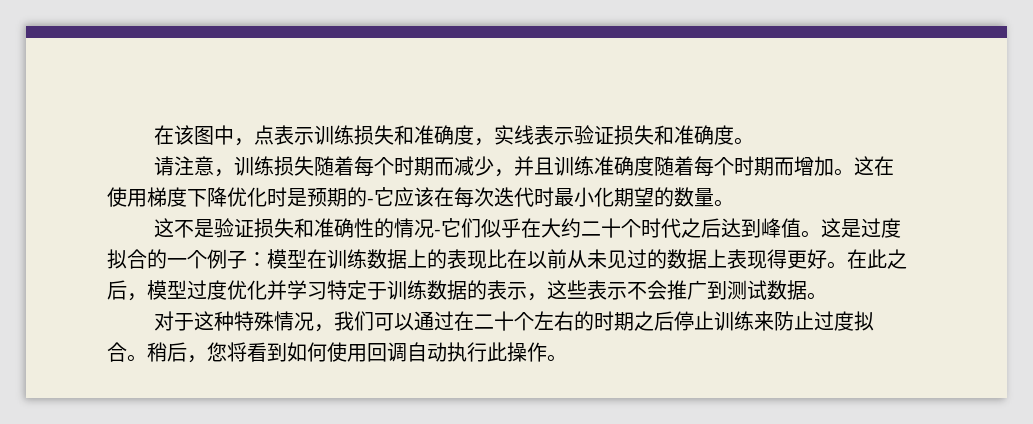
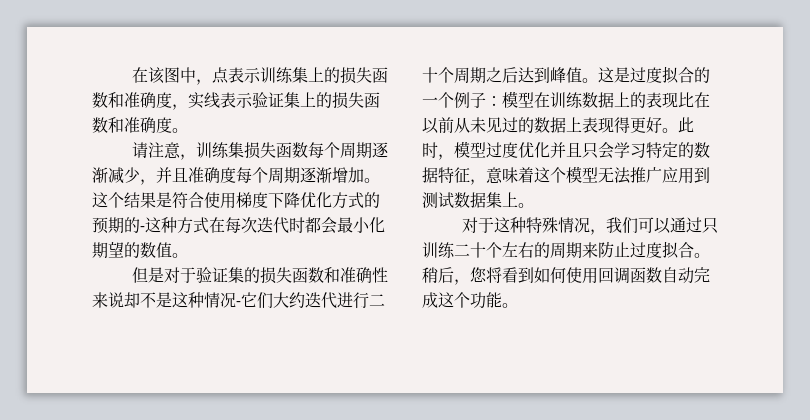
[354,125,395,145] 损失 -> [291,67,388,84] [92,92,108,108] 集上的损失函数
[614,125,655,145] 损失 -> [284,92,380,109] [92,117,108,133] 集上的损失函数
[274,156,895,177] 损失随着每个时期而减少，并且训练准确度随着每个时期而增加。这在 -> [227,142,389,159] [92,167,380,185] [92,192,204,208] 集损失函数每个周期逐渐减少，并且准确度每个周期逐渐增加。这个结果是符合
[267,187,307,207] 时是 -> [332,192,380,209] 方式的
[374,187,434,207] 它应该 -> [145,217,209,234] 这种方式
(554, 197) none -> [305,217,337,234] 都会
[694,188,734,207] [154,218,682,238] 量。 // 这不是验证损失和准确性的情况-它们似乎在大约二十个时代 -> [156,242,188,258] [131,267,388,284] [92,292,385,309] [422,67,486,84] 值。 // 但是对于验证集的损失函数和准确性来说却不是这种情况-它们大约迭代进行二十个周期
[847,249,907,269] [107,280,127,300] 在此之后 -> [678,117,694,133] [422,142,438,158] 此时
(287, 290) none -> [566,142,614,159] 且只会
[367,280,707,301] 于训练数据的表示，这些表示不会推广 -> [678,142,710,158] [422,166,694,185] 的数据特征，意味着这个模型无法推广应用
(807, 290) none -> [486,192,518,208] 集上
[454,311,475,331] 在 -> [701,217,718,234] [422,242,455,258] 只训练
[594,311,755,331] 时期之后停止训练 -> [550,242,582,259] 周期
[407,342,547,362] 自动执行此操作 -> [630,267,710,284] [422,292,502,309] 函数自动完成这个功能

